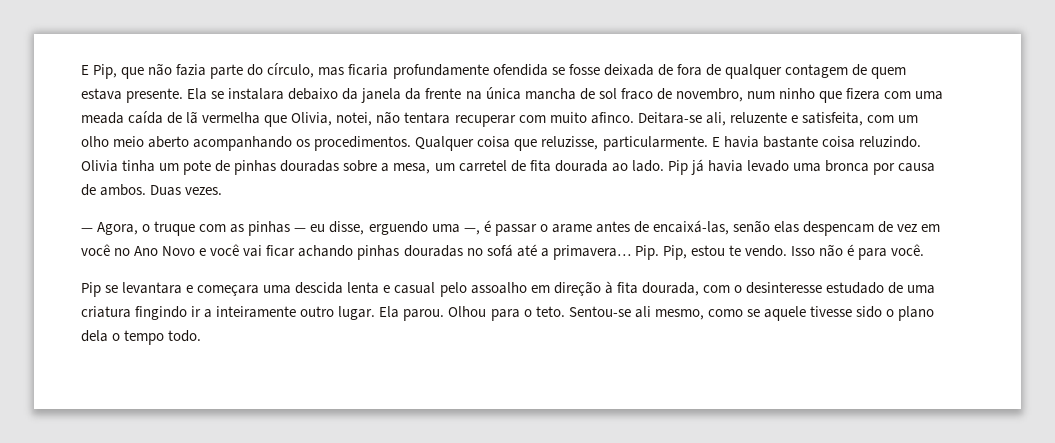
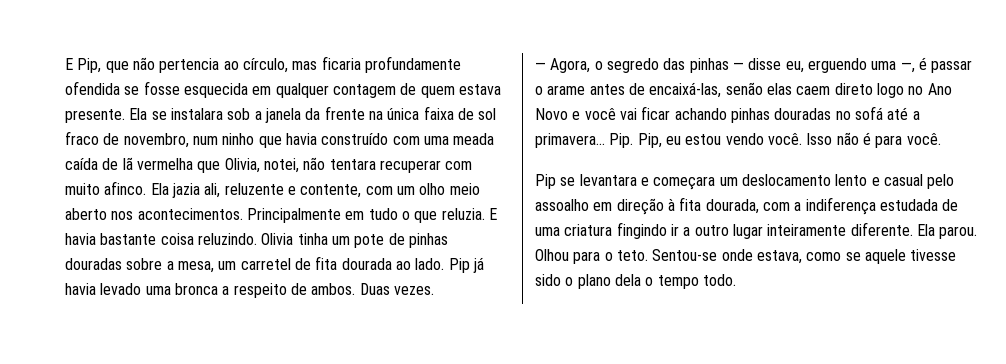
[176,64,264,79] fazia parte do -> [159,58,239,73] pertencia ao
[603,64,721,76] deixada de fora de -> [183,83,272,98] esquecida em
[288,88,359,100] debaixo da -> [227,108,262,120] sob a
[524,88,576,100] mancha -> [423,106,454,120] faixa
[846,88,881,100] fizera -> [285,133,389,145] havia construído
[637,112,702,124] Deitara-se -> [150,183,200,198] Ela jazia
[801,112,863,126] satisfeita, -> [300,184,362,198] contente,
[193,136,708,151] acompanhando os procedimentos. Qualquer coisa que reluzisse, particularmente. -> [111,208,485,223] nos acontecimentos. Principalmente em tudo o que reluzia.
[873,163,936,175] por causa -> [222,283,287,298] a respeito
[154,221,365,236] truque com as pinhas — eu disse, -> [606,58,804,73] segredo das pinhas — disse eu,
[803,221,941,236] [81,244,110,256] despencam de vez em você -> [796,83,904,98] caem direto logo
[690,245,787,257] estou te vendo. -> [665,133,802,145] eu estou vendo você.
[263,282,380,294] uma descida lenta -> [719,174,868,186] um deslocamento lento
[733,282,884,294] o desinteresse estudado -> [794,197,938,215] a indiferença estudada
[216,306,376,320] inteiramente outro lugar. -> [694,222,913,239] outro lugar inteiramente diferente.
[634,306,704,320] ali mesmo, -> [721,249,802,264] onde estava,

